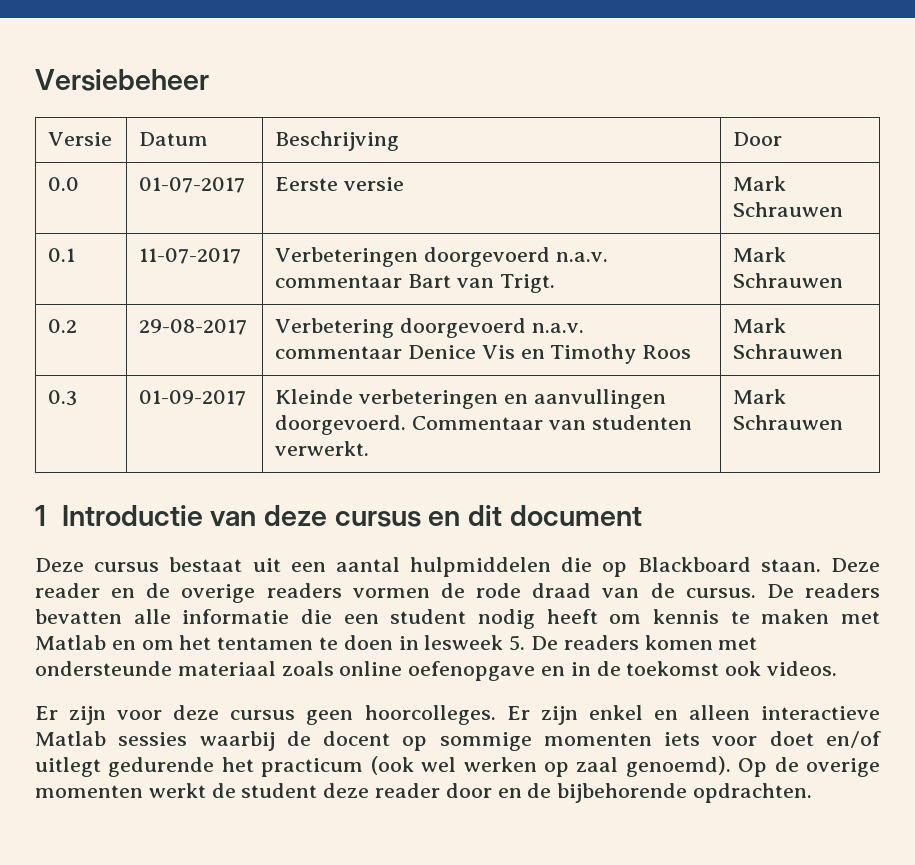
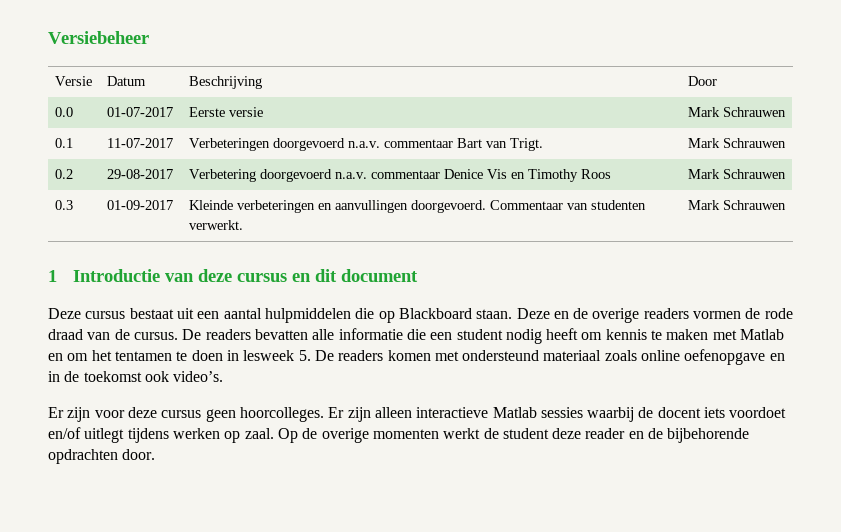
[35,583,100,598] reader -> (550, 313) none
[35,661,172,676] ondersteunde -> [462,350,540,361] ondersteund
[767,661,838,676] videos. -> [173,371,224,382] video’s.
[588,705,678,720] enkel en -> (371, 414) none
[402,731,881,751] [35,756,731,777] op sommige momenten iets voor doet en/of uitlegt gedurende het practicum (ook wel werken op zaal genoemd). -> [704,407,787,418] [48,427,274,443] iets voordoet en/of uitlegt tijdens werken op zaal.
[445,783,492,798] door -> (626, 433) none
[693,783,813,803] opdrachten. -> [48,449,156,464] opdrachten door.

